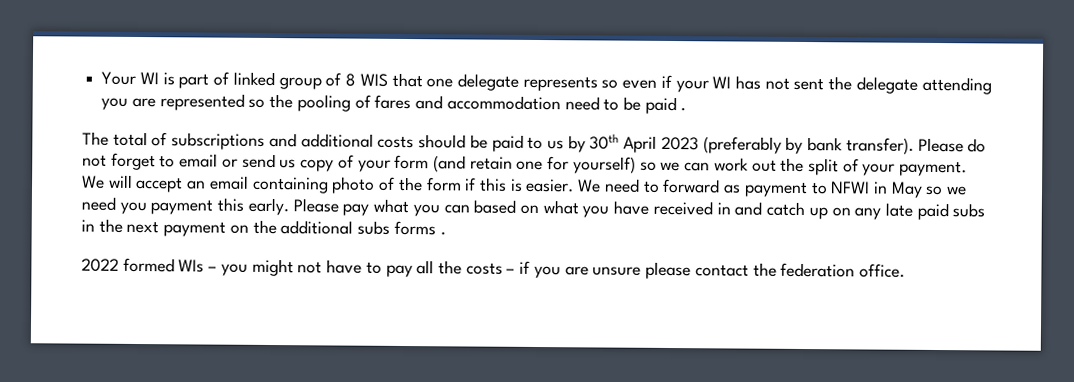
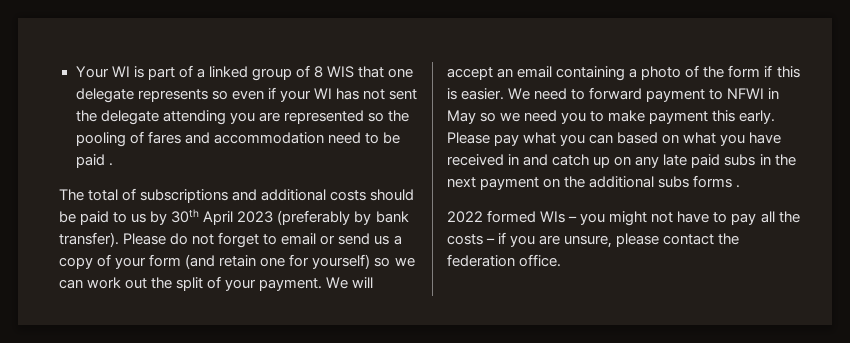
(230, 78) none -> [196,68,205,78] a
(297, 164) none -> [393,235,402,245] a
(329, 185) none -> [629,68,638,78] a
[723,184,742,194] as -> (643, 93) none
(147, 208) none -> [590,110,646,122] to make
[592,266,642,276] unsure -> [564,235,613,248] unsure,

